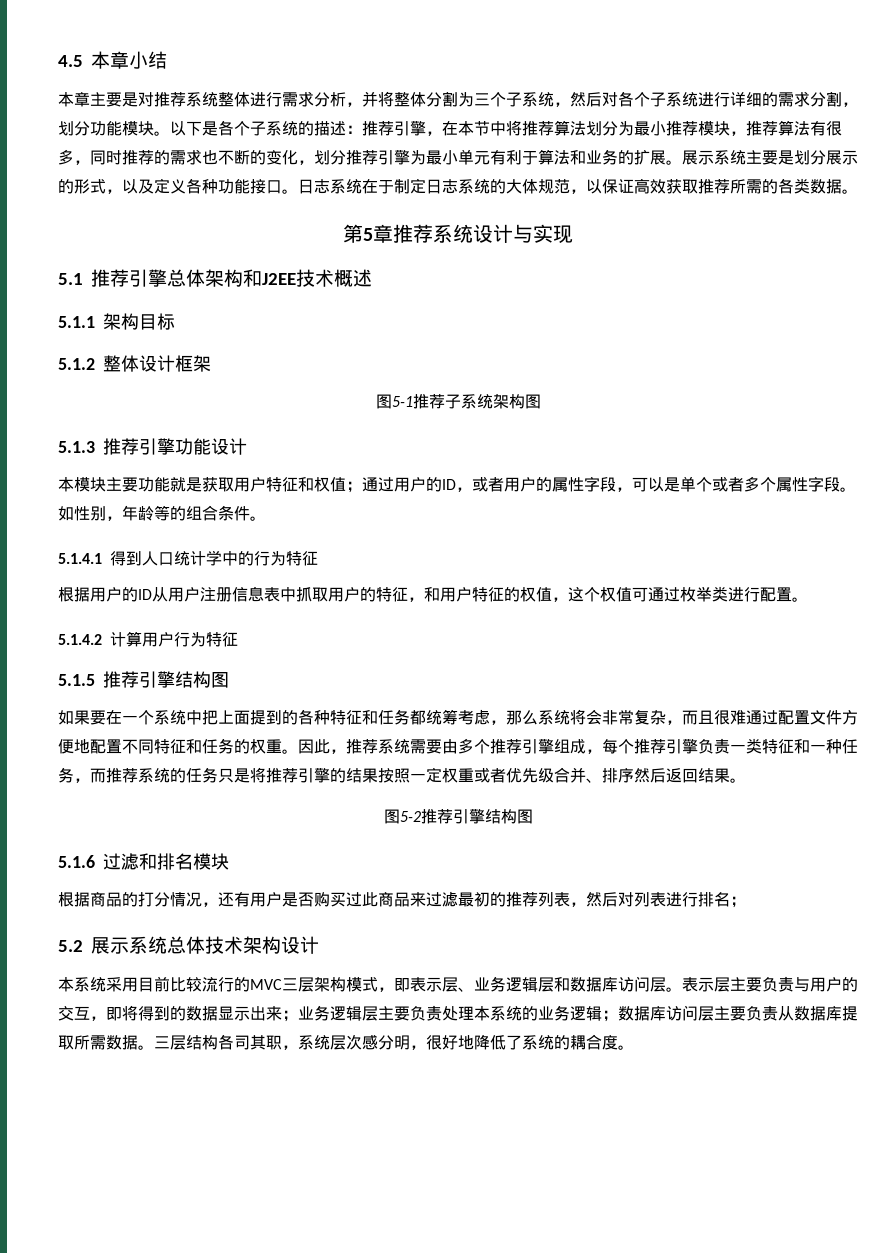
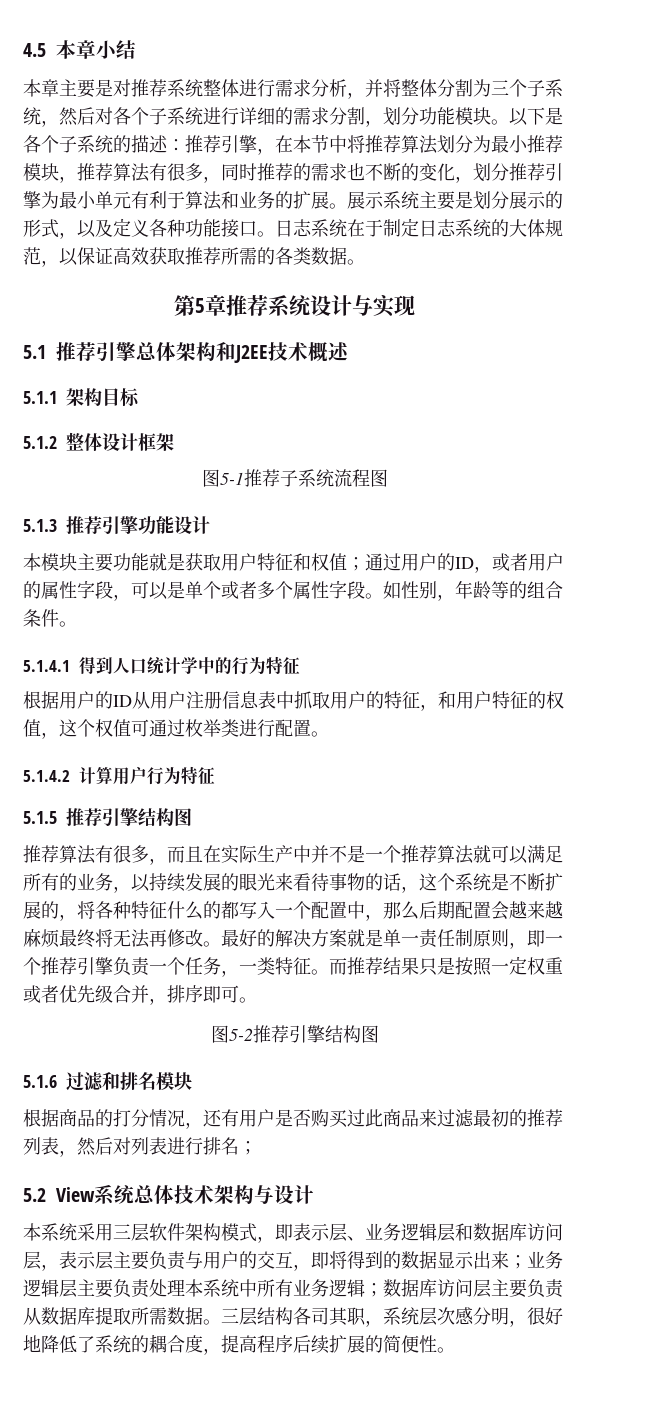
[492,394,525,409] 架构 -> [333,469,370,487] 流程
[58,709,858,725] [58,738,858,754] [58,767,378,783] 如果要在一个系统中把上面提到的各种特征和任务都统筹考虑，那么系统将会非常复杂，而且很难通过配置文件方便地配置不同特征和任务的权重。因此，推荐系统需要由多个推荐引擎组成，每个推荐引擎负责一类特征和一种任务，而推荐系统的任务只是将推荐引擎的结果 -> [23,845,563,865] [23,873,563,893] [23,901,563,921] [23,928,563,949] [23,957,455,977] 推荐算法有很多，而且在实际生产中并不是一个推荐算法就可以满足所有的业务，以持续发展的眼光来看待事物的话，这个系统是不断扩展的，将各种特征什么的都写入一个配置中，那么后期配置会越来越麻烦最终将无法再修改。最好的解决方案就是单一责任制原则，即一个推荐引擎负责一个任务，一类特征。而推荐结果只是
[586,768,730,783] 、排序然后返回结果 -> [149,985,239,1005] ，排序即可
[91,937,129,954] 展示 -> [56,1187,96,1202] View
(281, 945) none -> [254,1185,275,1204] 与
[138,976,314,992] 目前比较流行的MVC三层 -> [113,1223,185,1242] 三层软件
[666,987,682,992] 。 -> [41,1264,59,1271] ，
[522,1006,538,1021] 的 -> [239,1279,293,1297] 中所有
(618, 1042) none -> [203,1335,437,1355] ，提高程序后续扩展的简便性

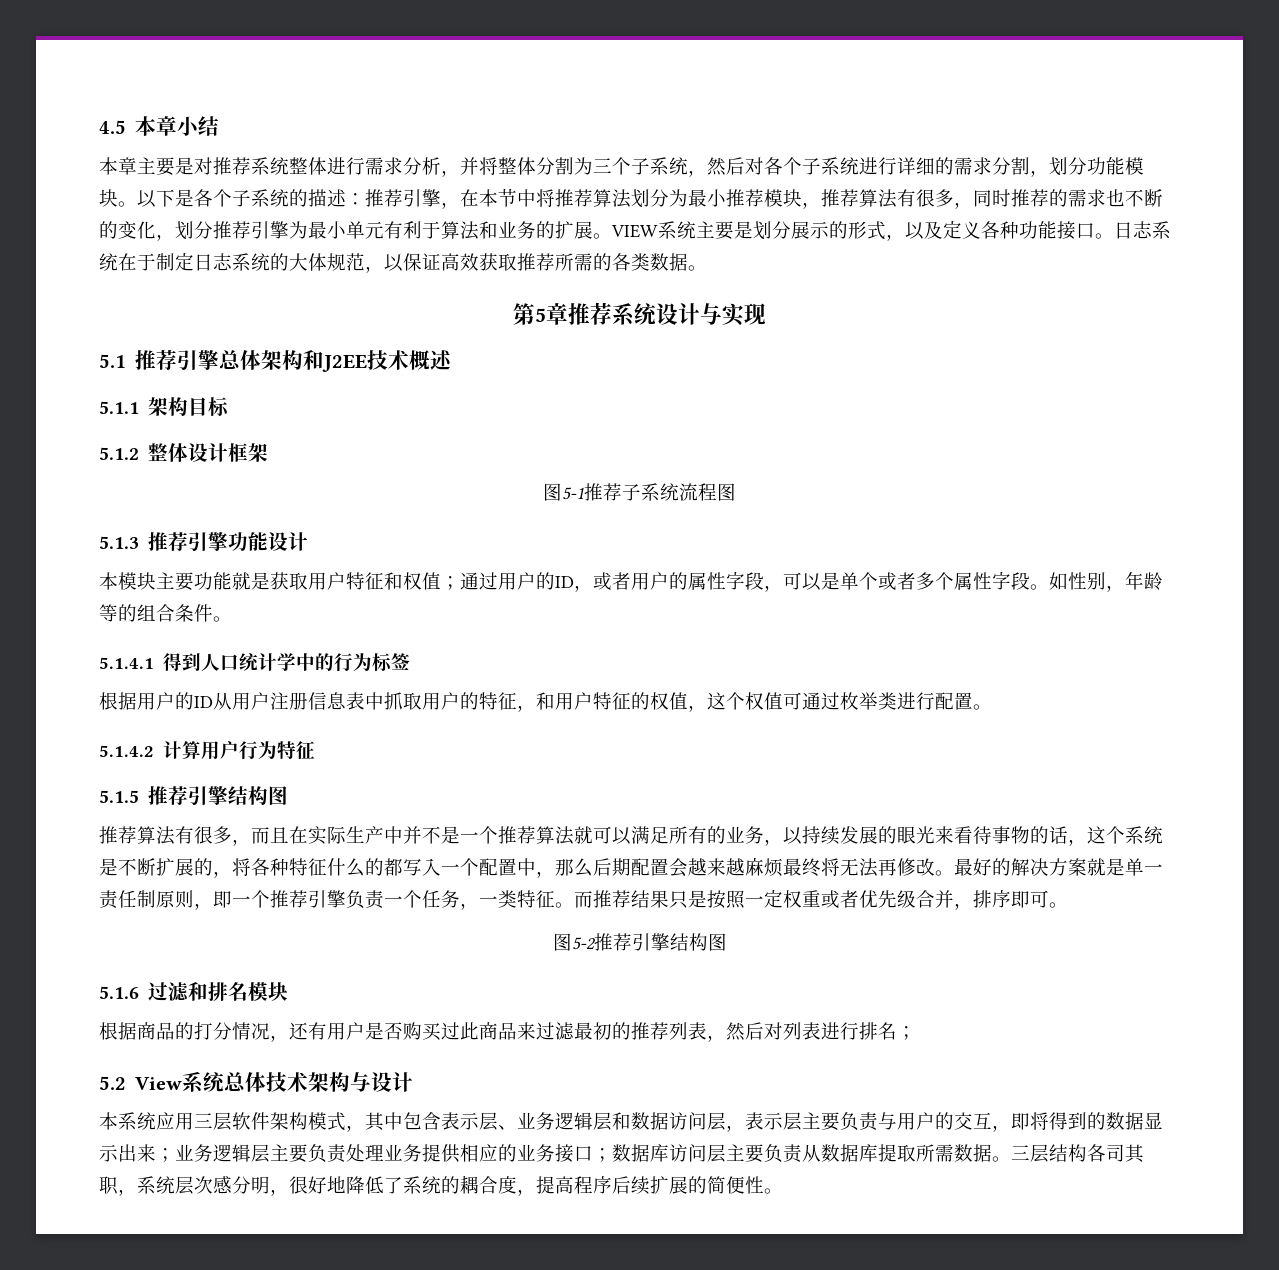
[347,191,384,209] 展示 -> [611,224,658,238] VIEW
[266,656,300,675] 特征 -> [372,653,411,672] 标签
[77,1223,95,1241] 采 -> [156,1112,175,1130] 应
[275,1224,293,1241] 即 -> [365,1112,441,1131] 其中包含
[509,1223,527,1241] 库 -> (669, 1121) none
[185,1279,365,1297] 本系统中所有业务逻辑 -> [384,1144,593,1163] 业务提供相应的业务接口

